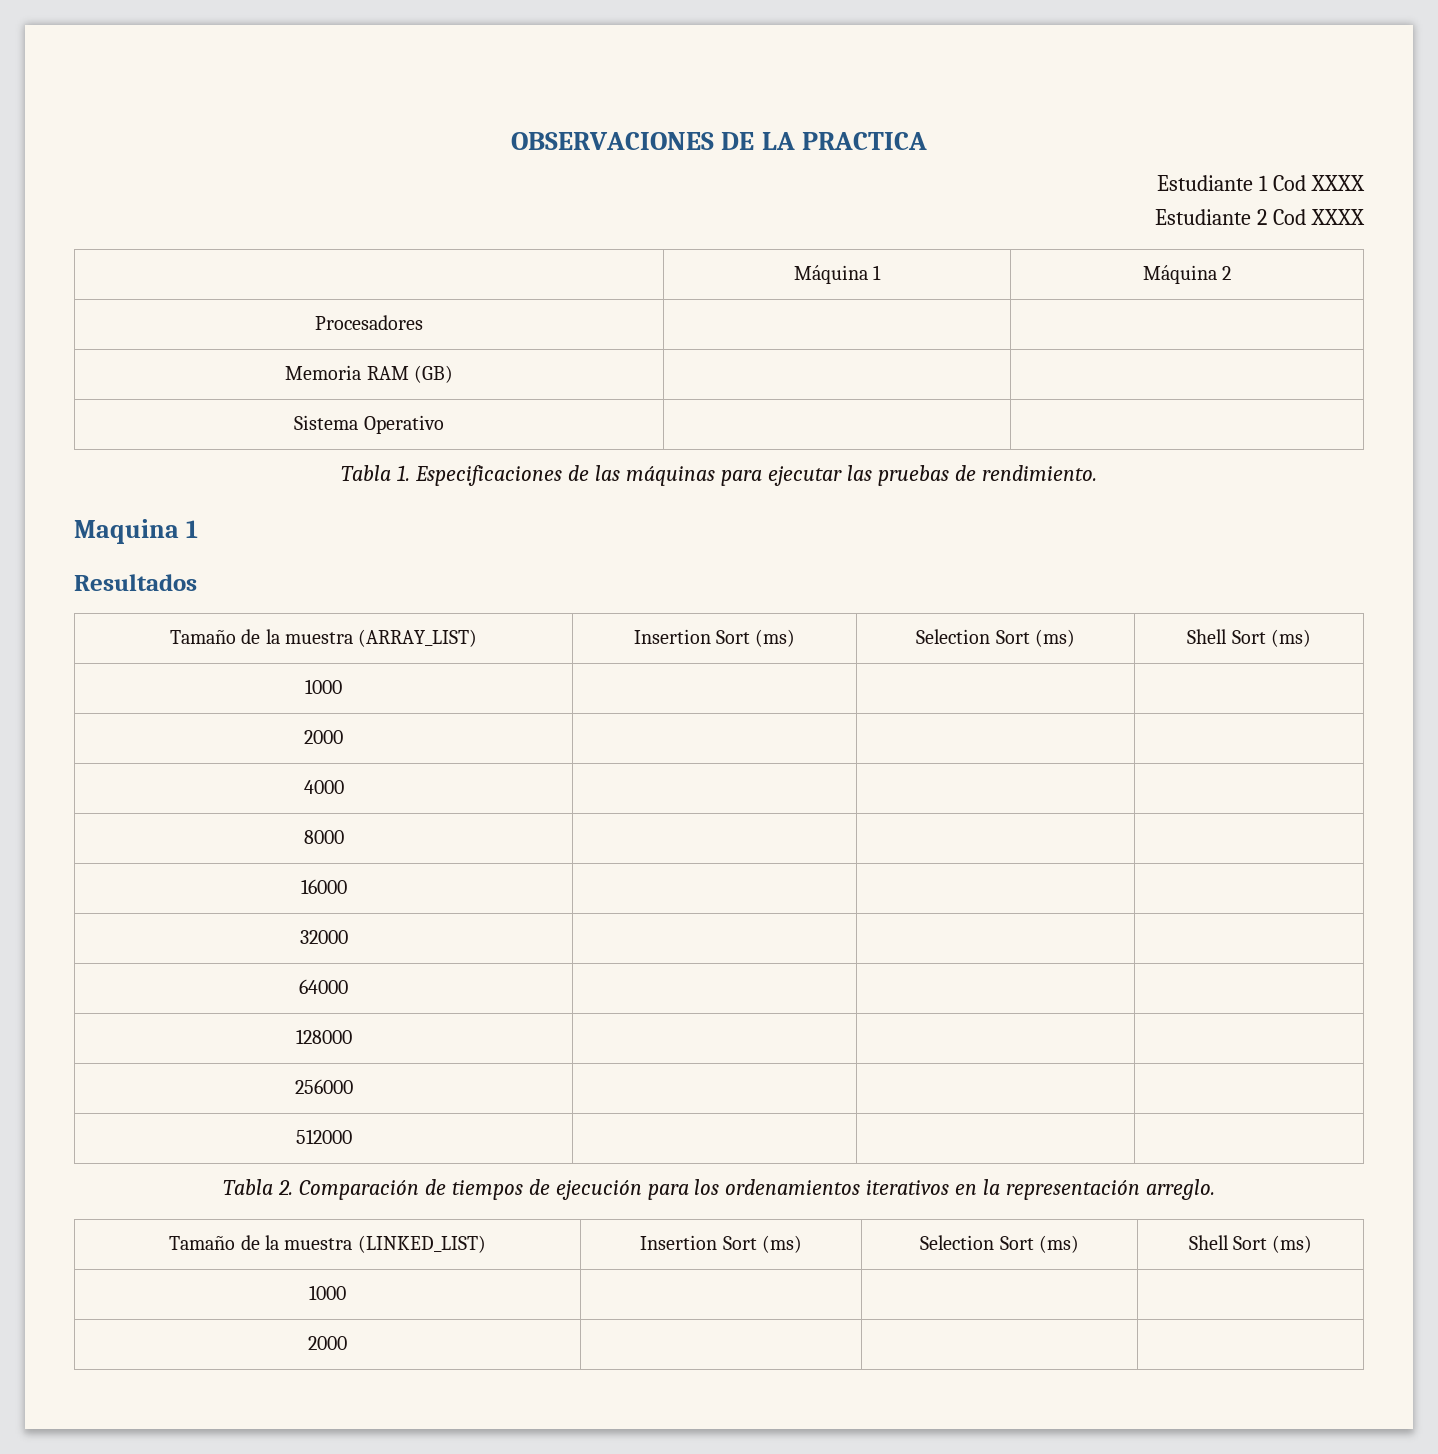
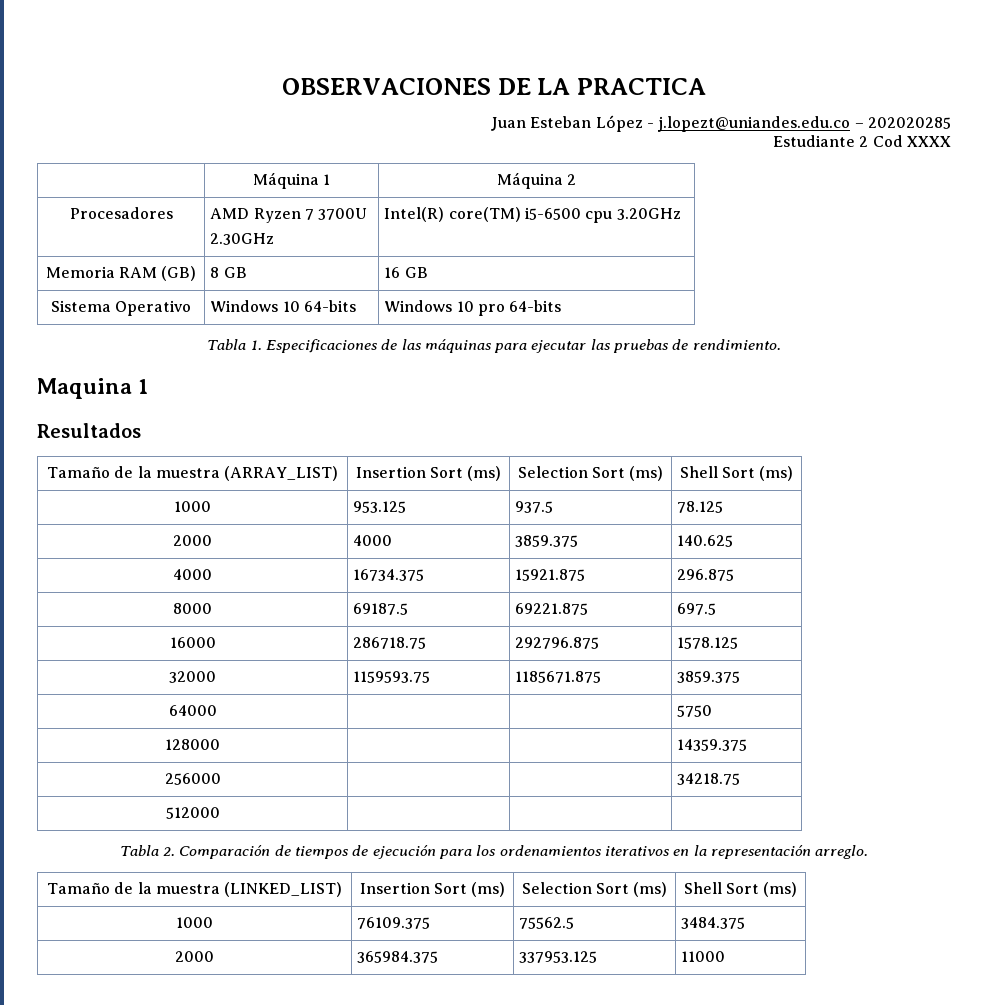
[1157,175,1366,191] Estudiante 1 Cod XXXX -> [491,115,952,132] Juan Esteban López - j.lopezt@uniandes.edu.co – 202020285
[285,365,453,383] [294,415,444,434] | // Memoria RAM (GB) | | // Sistema Operativo | | -> [210,208,368,223] [210,233,275,245] [384,207,681,223] [45,266,197,281] [210,267,247,278] [384,267,428,278] [50,300,192,316] [210,300,357,312] [384,300,562,316] AMD Ryzen 7 3700U // 2.30GHz | Intel(R) core(TM) i5-6500 cpu 3.20GHz // Memoria RAM (GB) | 8 GB | 16 GB // Sistema Operativo | Windows 10 64-bits | Windows 10 pro 64-bits
[304,730,343,744] [303,780,344,794] [303,830,344,844] [300,879,347,894] [299,930,348,944] | | // 2000 | | | // 4000 | | | // 8000 | | | // 16000 | | | // 32000 | | | -> [353,501,407,513] [515,501,554,513] [677,501,724,513] [173,535,212,546] [353,535,393,546] [515,535,579,547] [677,535,734,547] [173,569,212,580] [353,569,425,581] [515,569,586,581] [677,569,735,581] [173,603,212,614] [353,603,409,615] [515,603,589,615] [677,603,717,615] [169,637,216,648] [353,637,427,649] [515,637,600,649] [677,637,739,649] [169,671,216,683] [353,671,431,683] [515,671,602,683] [677,671,741,683] 953.125 | 937.5 | 78.125 // 2000 | 4000 | 3859.375 | 140.625 // 4000 | 16734.375 | 15921.875 | 296.875 // 8000 | 69187.5 | 69221.875 | 697.5 // 16000 | 286718.75 | 292796.875 | 1578.125 // 32000 | 1159593.75 | 1185671.875 | 3859.375
(348, 986) none -> [677,705,713,717] 5750
(352, 1036) none -> [677,739,748,751] 14359.375
(353, 1086) none -> [677,773,741,785] 34218.75
[308,1336,347,1350] | | // 2000 | | | -> [357,917,431,929] [519,917,575,929] [681,917,746,929] [175,951,214,962] [357,951,439,963] [519,951,598,963] [681,951,726,962] 76109.375 | 75562.5 | 3484.375 // 2000 | 365984.375 | 337953.125 | 11000

